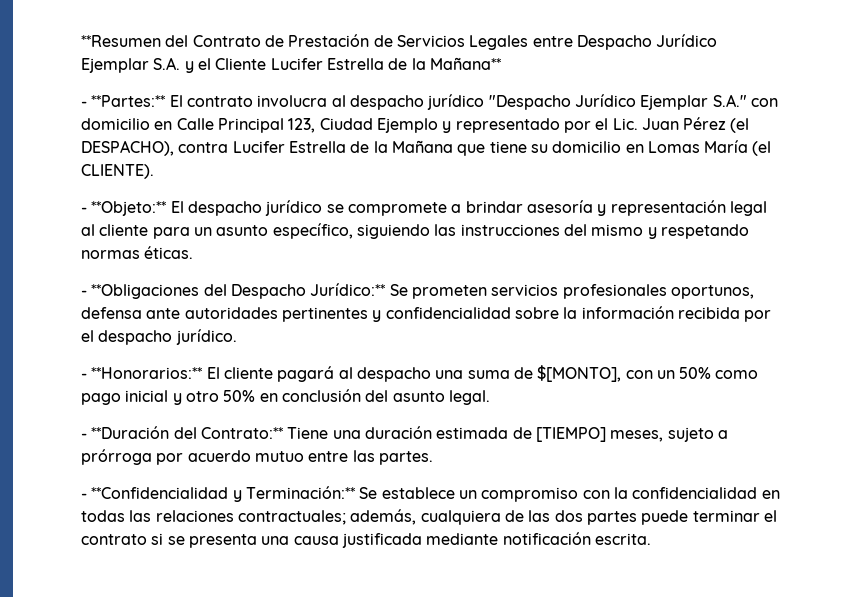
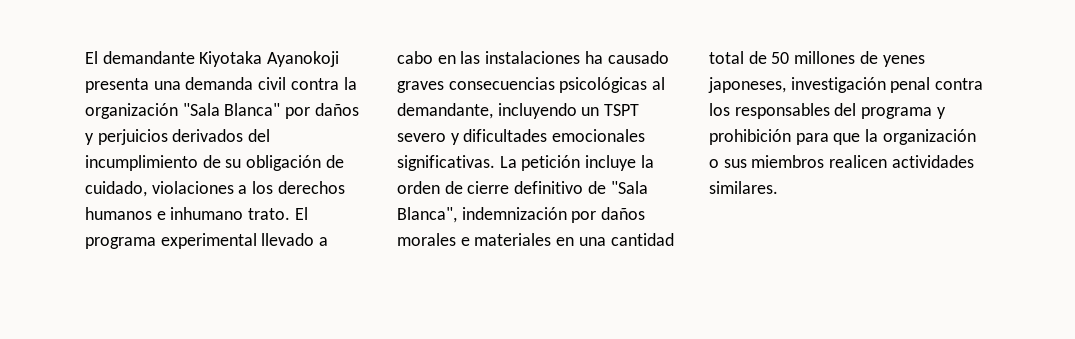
[81,34,718,50] [81,57,501,73] [81,94,778,110] [81,117,750,133] [81,140,772,156] [81,164,154,179] [81,200,767,216] [81,223,749,239] [81,246,194,259] [81,283,754,299] [81,306,772,322] [81,329,237,345] [81,365,759,382] [81,389,490,405] [81,426,728,442] [81,449,433,465] [81,486,780,502] [81,509,777,525] [81,532,651,548] **Resumen del Contrato de Prestación de Servicios Legales entre Despacho Jurídico Ejemplar S.A. y el Cliente Lucifer Estrella de la Mañana** // - **Partes:** El contrato involucra al despacho jurídico "Despacho Jurídico Ejemplar S.A." con domicilio en Calle Principal 123, Ciudad Ejemplo y representado por el Lic. Juan Pérez (el DESPACHO), contra Lucifer Estrella de la Mañana que tiene su domicilio en Lomas María (el CLIENTE). // - **Objeto:** El despacho jurídico se compromete a brindar asesoría y representación legal al cliente para un asunto específico, siguiendo las instrucciones del mismo y respetando normas éticas. // - **Obligaciones del Despacho Jurídico:** Se prometen servicios profesionales oportunos, defensa ante autoridades pertinentes y confidencialidad sobre la información recibida por el despacho jurídico. // - **Honorarios:** El cliente pagará al despacho una suma de $[MONTO], con un 50% como pago inicial y otro 50% en conclusión del asunto legal. // - **Duración del Contrato:** Tiene una duración estimada de [TIEMPO] meses, sujeto a prórroga por acuerdo mutuo entre las partes. // - **Confidencialidad y Terminación:** Se establece un compromiso con la confidencialidad en todas las relaciones contractuales; además, cualquiera de las dos partes puede terminar el contrato si se presenta una causa justificada mediante notificación escrita. -> [85,51,340,67] [85,77,357,93] [85,103,359,119] [85,129,271,145] [85,155,344,171] [85,181,345,197] [85,207,308,220] [85,233,329,249] [397,51,669,64] [397,77,666,93] [397,103,640,119] [397,129,646,145] [397,155,654,171] [397,181,648,194] [397,207,646,223] [397,233,674,246] [709,51,925,67] [708,77,984,93] [709,103,946,119] [709,129,976,145] [709,155,974,168] [709,181,778,194] El demandante Kiyotaka Ayanokoji presenta una demanda civil contra la organización "Sala Blanca" por daños y perjuicios derivados del incumplimiento de su obligación de cuidado, violaciones a los derechos humanos e inhumano trato. El programa experimental llevado a cabo en las instalaciones ha causado graves consecuencias psicológicas al demandante, incluyendo un TSPT severo y dificultades emocionales significativas. La petición incluye la orden de cierre definitivo de "Sala Blanca", indemnización por daños morales e materiales en una cantidad total de 50 millones de yenes japoneses, investigación penal contra los responsables del programa y prohibición para que la organización o sus miembros realicen actividades similares.

